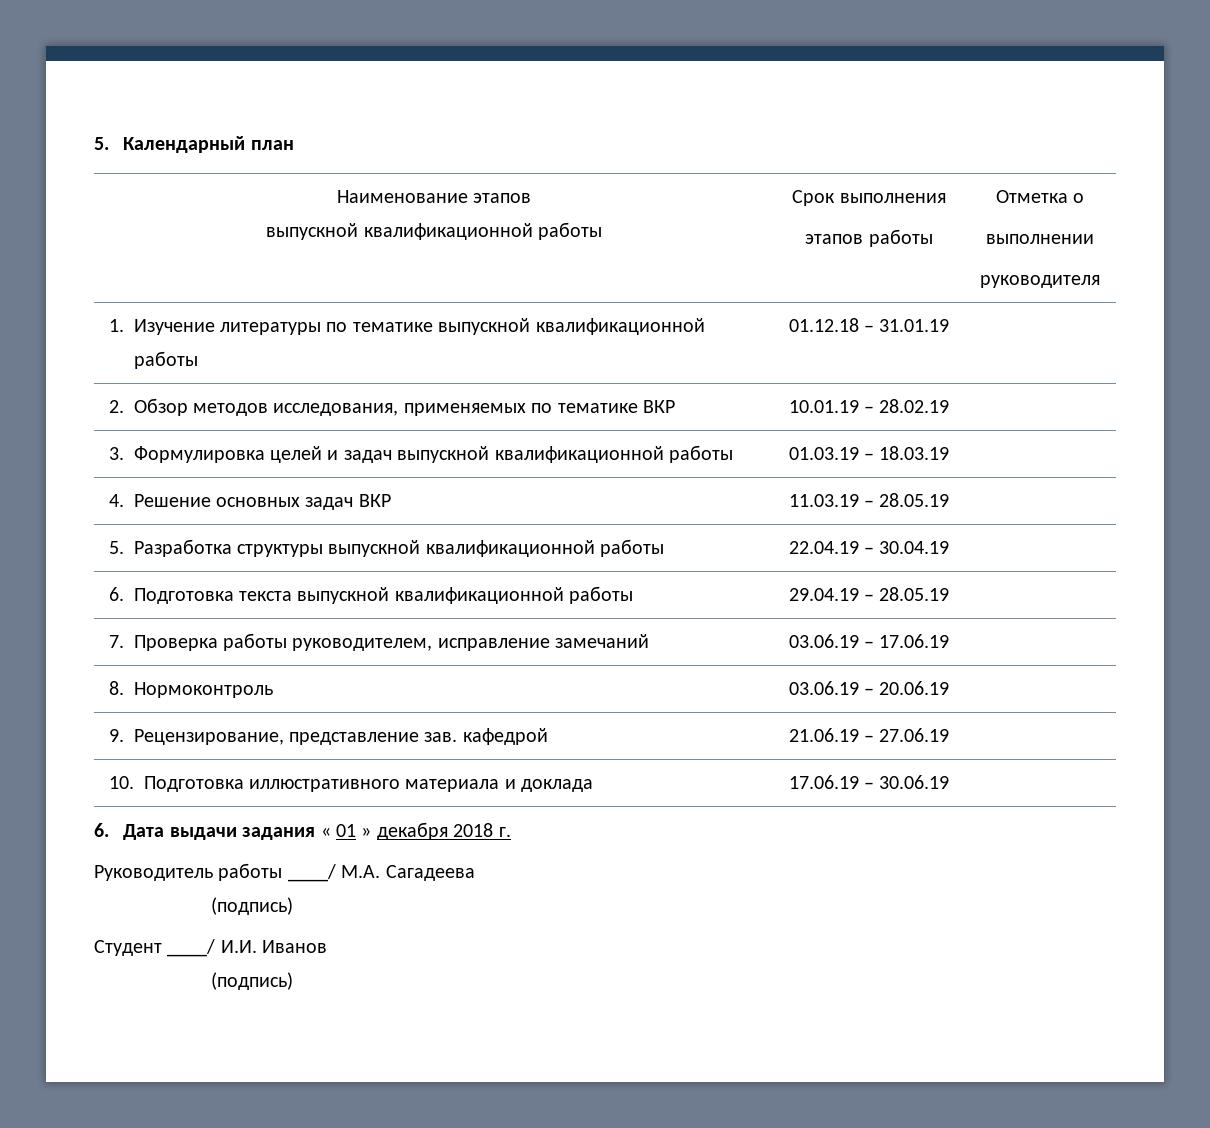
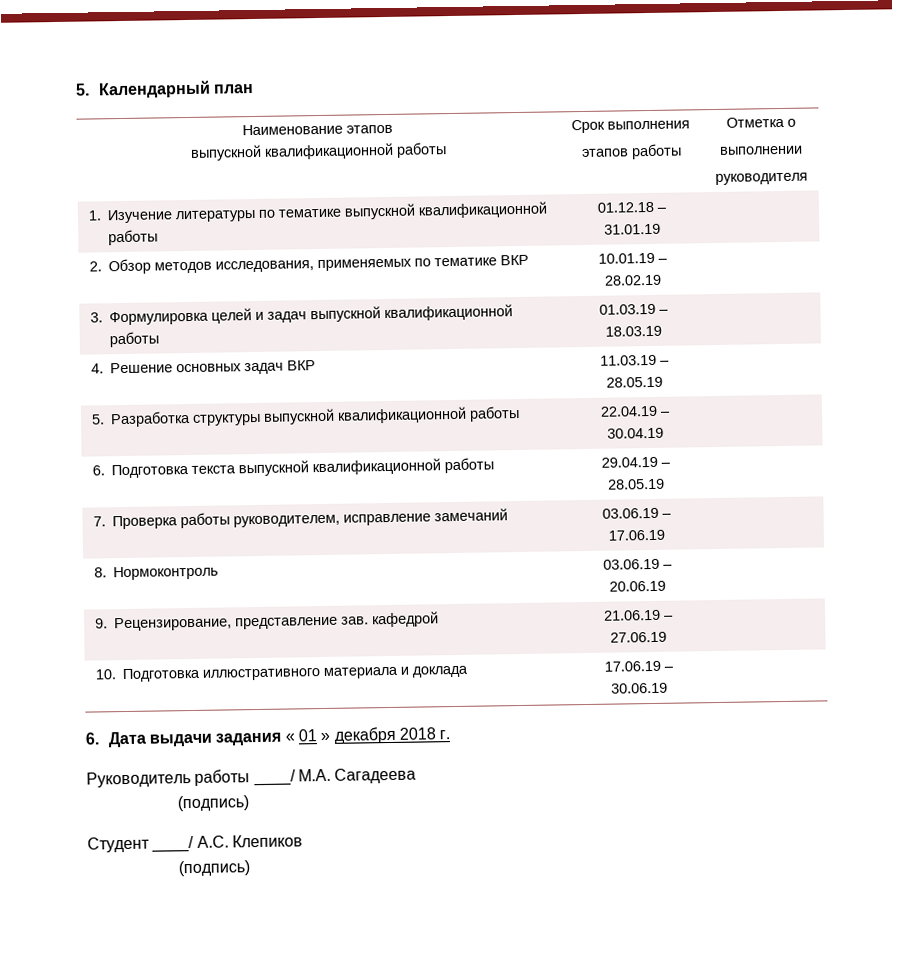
[220,940,328,953] И.И. Иванов -> [196,834,303,848] А.С. Клепиков

